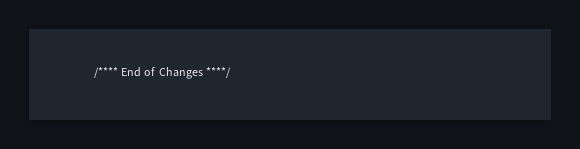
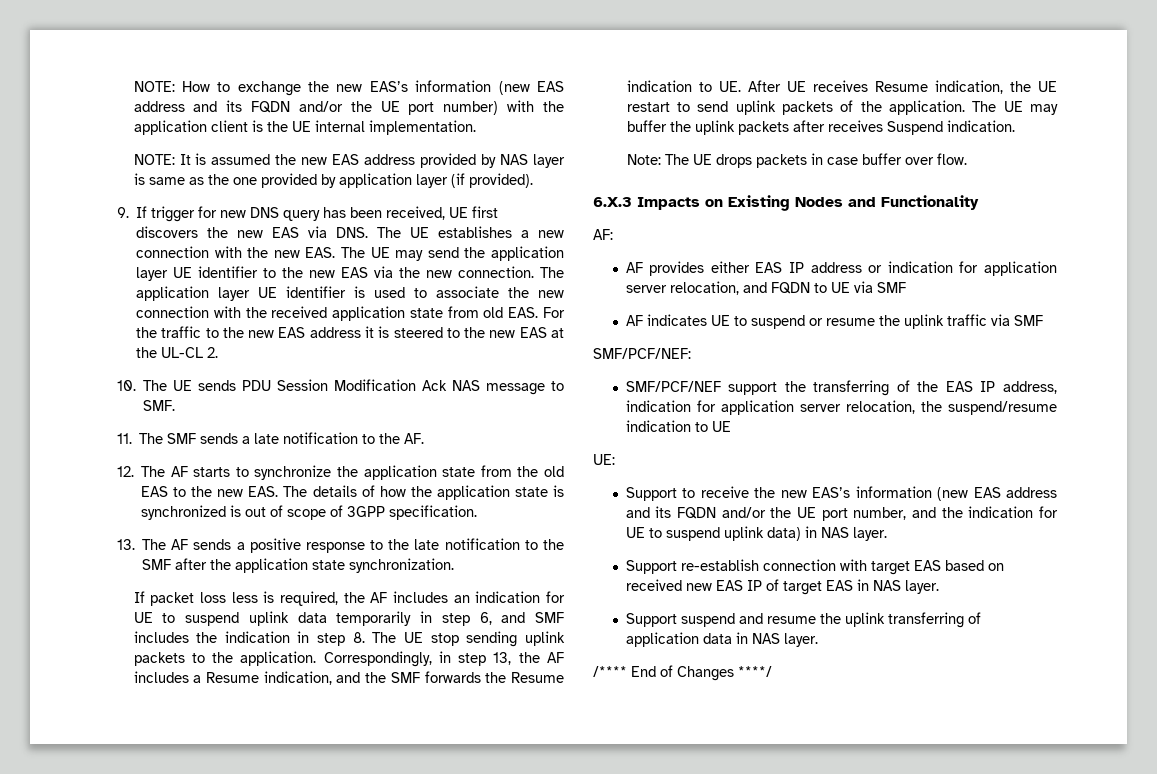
(94, 72) none -> [133,80,564,96] [133,100,564,115] [133,120,476,135] [133,153,565,168] [133,173,533,188] [116,206,499,222] [136,226,564,238] [136,246,564,261] [136,266,564,281] [136,286,564,301] [136,306,566,321] [136,326,565,338] [136,347,219,358] [116,379,564,395] [143,400,176,411] [116,432,425,444] [116,465,564,480] [141,485,564,500] [141,505,478,520] [116,538,564,553] [142,558,455,573] [133,591,566,606] [133,611,564,626] [133,631,565,647] [133,651,564,667] [133,671,565,685] [626,80,1057,94] [626,100,1058,115] [626,120,1015,135] [626,153,967,168] [593,195,979,211] [593,229,613,240] [625,261,1057,276] [625,281,906,295] [625,314,1043,329] [593,348,691,359] [625,380,1057,396] [625,400,1057,415] [625,420,731,432] [593,454,615,465] [625,486,1057,501] [625,506,1058,521] [625,526,887,541] [625,559,1004,575] [625,579,939,595] [625,612,981,628] [625,632,818,647] NOTE: How to exchange the new EAS’s information (new EAS address and its FQDN and/or the UE port number) with the application client is the UE internal implementation. // NOTE: It is assumed the new EAS address provided by NAS layer is same as the one provided by application layer (if provided). // 9. If trigger for new DNS query has been received, UE first discovers the new EAS via DNS. The UE establishes a new connection with the new EAS. The UE may send the application layer UE identifier to the new EAS via the new connection. The application layer UE identifier is used to associate the new connection with the received application state from old EAS. For the traffic to the new EAS address it is steered to the new EAS at the UL-CL 2. // 10. The UE sends PDU Session Modification Ack NAS message to SMF. // 11. The SMF sends a late notification to the AF. // 12. The AF starts to synchronize the application state from the old EAS to the new EAS. The details of how the application state is synchronized is out of scope of 3GPP specification. // 13. The AF sends a positive response to the late notification to the SMF after the application state synchronization. // If packet loss less is required, the AF includes an indication for UE to suspend uplink data temporarily in step 6, and SMF includes the indication in step 8. The UE stop sending uplink packets to the application. Correspondingly, in step 13, the AF includes a Resume indication, and the SMF forwards the Resume indication to UE. After UE receives Resume indication, the UE restart to send uplink packets of the application. The UE may buffer the uplink packets after receives Suspend indication. // Note: The UE drops packets in case buffer over flow. // 6.X.3 Impacts on Existing Nodes and Functionality // AF: // AF provides either EAS IP address or indication for application server relocation, and FQDN to UE via SMF // AF indicates UE to suspend or resume the uplink traffic via SMF // SMF/PCF/NEF: // SMF/PCF/NEF support the transferring of the EAS IP address, indication for application server relocation, the suspend/resume indication to UE // UE: // Support to receive the new EAS’s information (new EAS address and its FQDN and/or the UE port number, and the indication for UE to suspend uplink data) in NAS layer. // Support re-establish connection with target EAS based on received new EAS IP of target EAS in NAS layer. // Support suspend and resume the uplink transferring of application data in NAS layer. //

